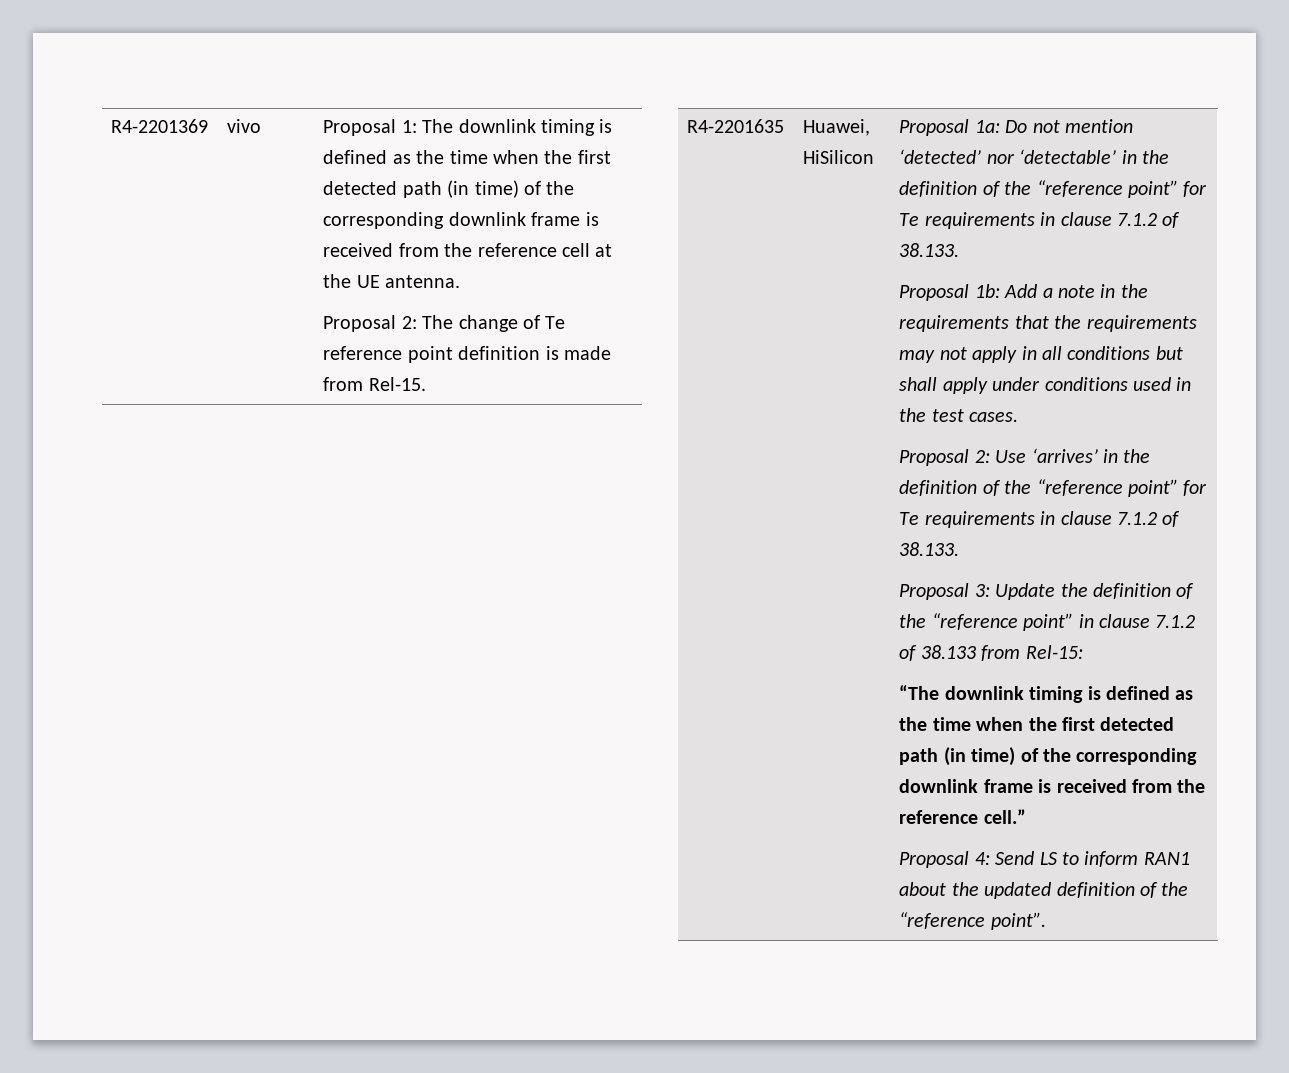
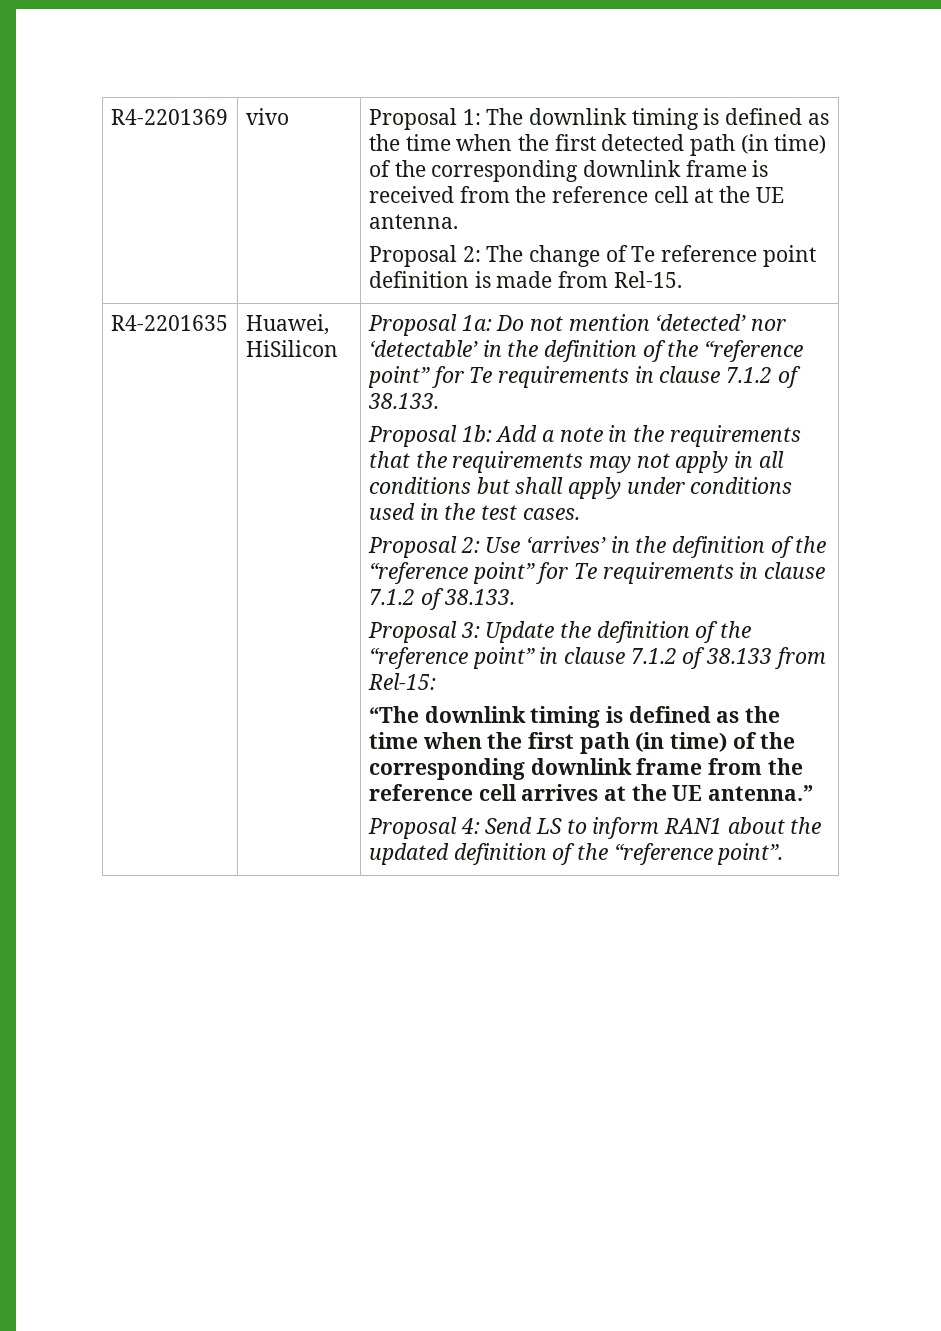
[1100,717,1175,731] [899,747,1198,766] [899,779,1206,793] [899,809,1026,824] detected path (in time) of the corresponding downlink frame is received from the reference cell.” -> [579,732,796,754] [368,758,803,780] [368,784,813,801] path (in time) of the corresponding downlink frame from the reference cell arrives at the UE antenna.”

